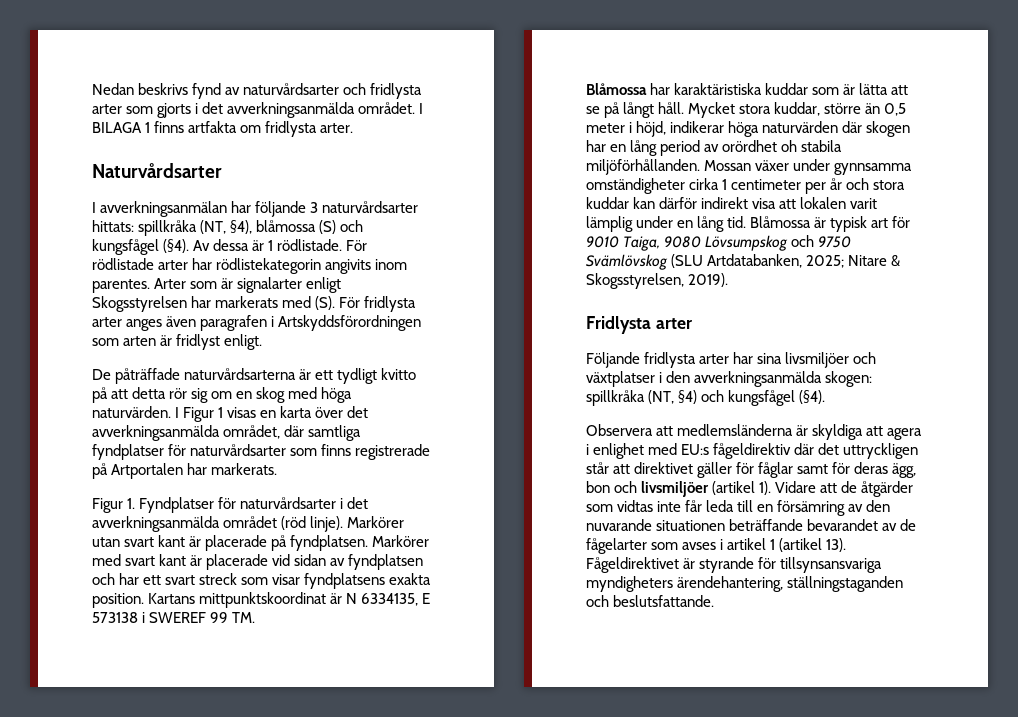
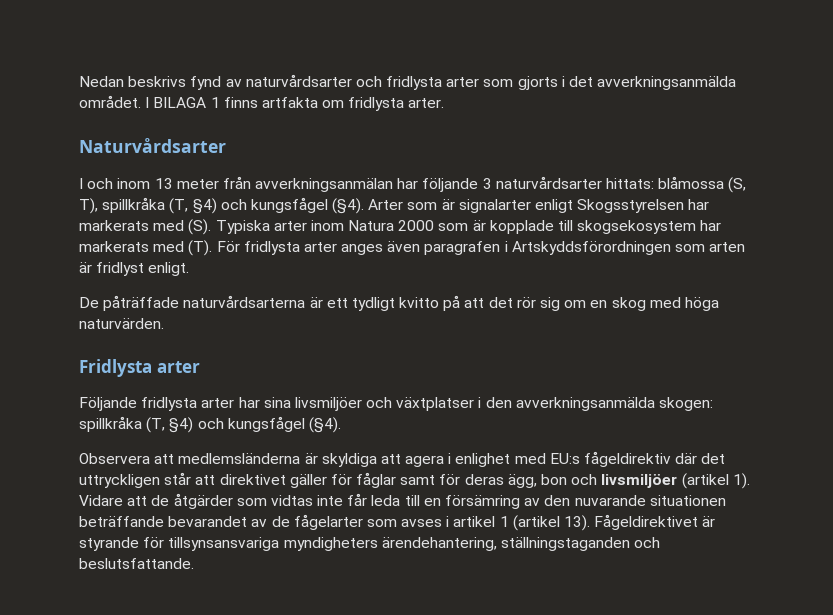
(96, 207) none -> [87,176,251,189] och inom 13 meter från
[138,220,364,236] [92,239,368,255] [92,258,408,274] [92,279,150,293] spillkråka (NT, §4), blåmossa (S) och kungsfågel (§4). Av dessa är 1 rödlistade. För rödlistade arter har rödlistekategorin angivits inom parentes. -> [658,176,747,193] [79,197,365,214] blåmossa (S, T), spillkråka (T, §4) och kungsfågel (§4).
(336, 303) none -> [215,220,722,234] [79,240,213,256] Typiska arter inom Natura 2000 som är kopplade till skogsekosystem har markerats med (T).
[132,387,167,399] detta -> [488,297,513,308] det
[175,406,369,422] [92,425,362,441] [92,444,431,460] [92,463,278,479] [92,497,369,513] [92,516,405,532] [92,535,430,551] [92,554,424,570] [92,573,432,589] [92,592,431,608] [92,612,256,623] [586,83,909,95] [586,102,907,118] [586,121,911,137] [586,140,843,156] [586,159,913,175] [586,178,906,194] [586,197,878,209] [586,216,911,232] [586,235,852,251] [586,254,901,270] [586,273,729,289] I Figur 1 visas en karta över det avverkningsanmälda området, där samtliga fyndplatser för naturvårdsarter som finns registrerade på Artportalen har markerats. // Figur 1. Fyndplatser för naturvårdsarter i det avverkningsanmälda området (röd linje). Markörer utan svart kant är placerade på fyndplatsen. Markörer med svart kant är placerade vid sidan av fyndplatsen och har ett svart streck som visar fyndplatsens exakta position. Kartans mittpunktskoordinat är N 6334135, E 573138 i SWEREF 99 TM. // Blåmossa har karaktäristiska kuddar som är lätta att se på långt håll. Mycket stora kuddar, större än 0,5 meter i höjd, indikerar höga naturvärden där skogen har en lång period av orördhet oh stabila miljöförhållanden. Mossan växer under gynnsamma omständigheter cirka 1 centimeter per år och stora kuddar kan därför indirekt visa att lokalen varit lämplig under en lång tid. Blåmossa är typisk art för 9010 Taiga, 9080 Lövsumpskog och 9750 Svämlövskog (SLU Artdatabanken, 2025; Nitare & Skogsstyrelsen, 2019). -> (164, 323) none
[648,390,675,404] (NT, -> [146,417,166,433] (T,

